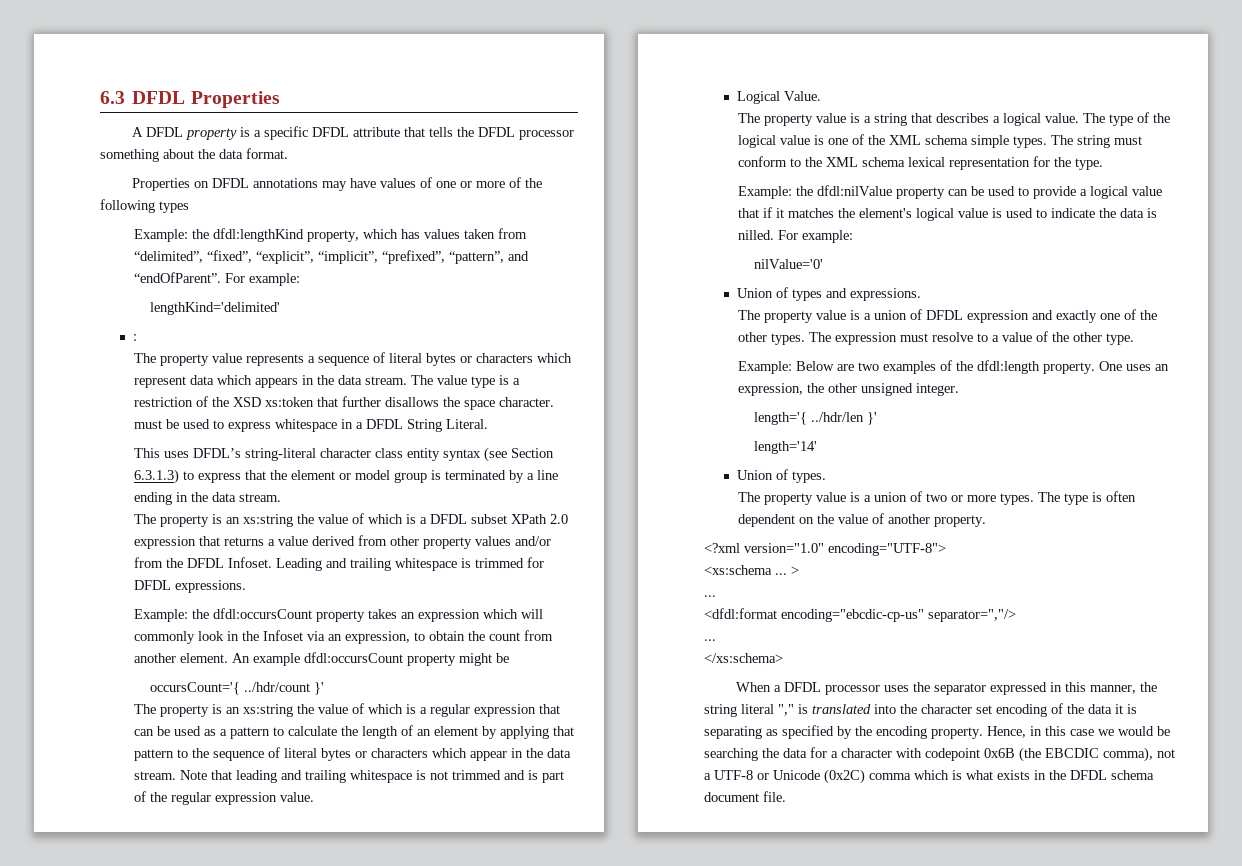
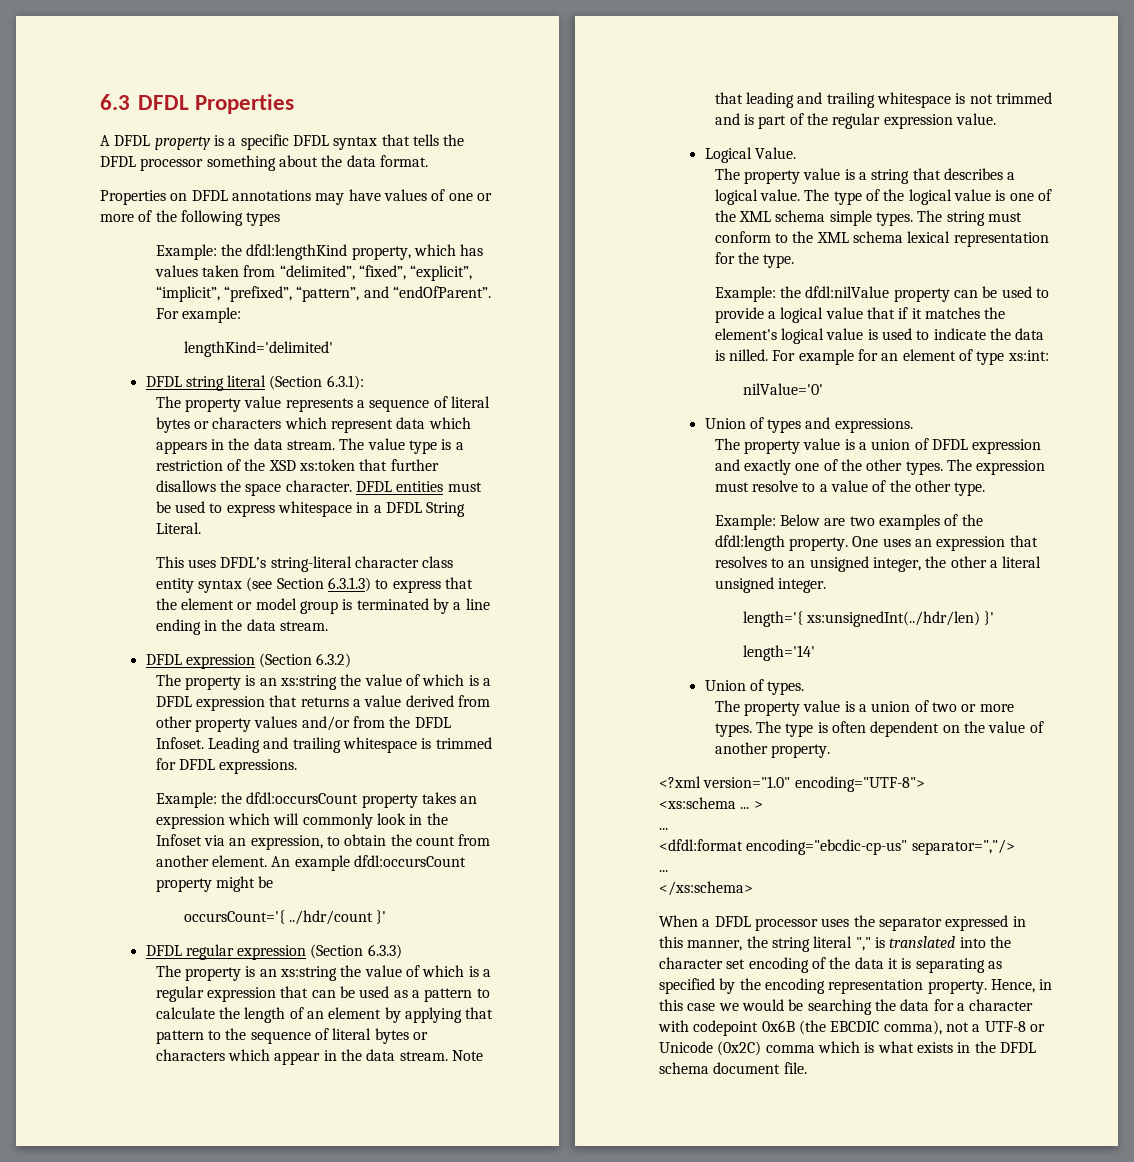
[353,127,401,137] attribute -> [333,136,378,150] syntax
[132,334,137,341] : -> [145,375,364,391] DFDL string literal (Section 6.3.1):
(554, 402) none -> [356,481,444,492] DFDL entities
(281, 497) none -> [145,653,352,669] // DFDL expression (Section 6.3.2)
[470,514,568,524] subset XPath 2.0 -> (192, 701) none
(325, 688) none -> [145,944,402,960] // DFDL regular expression (Section 6.3.3)
[801,230,853,243] example: -> [798,349,1049,365] example for an element of type xs:int:
[737,383,857,396] expression, the other -> [936,535,1038,551] [714,556,1042,572] expression that resolves to an unsigned integer, the other a literal
[811,412,865,422] ../hdr/len -> [806,611,981,627] xs:unsignedInt(../hdr/len)
(927, 732) none -> [828,979,924,994] representation

